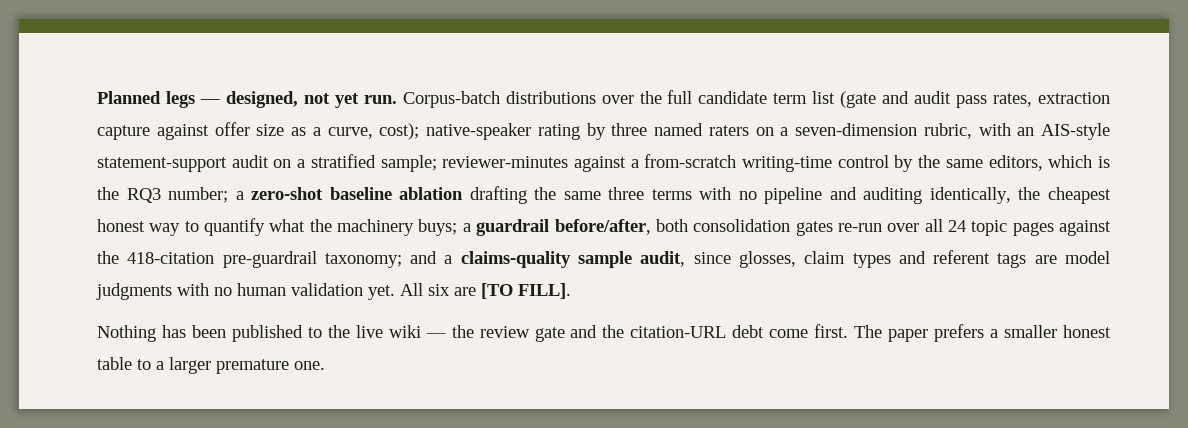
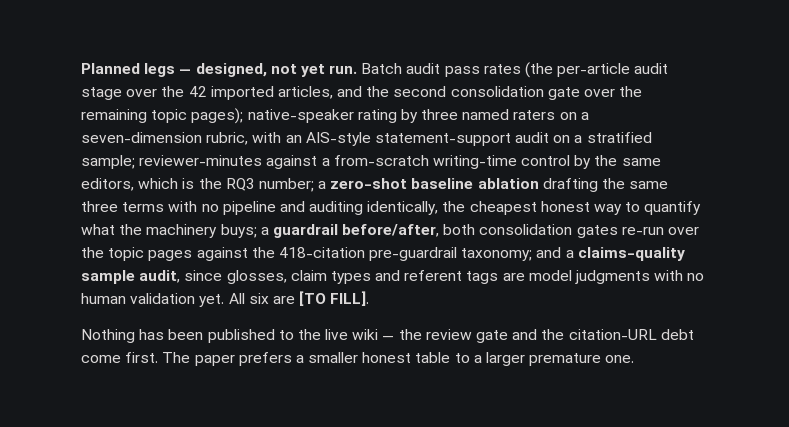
[402,90,1111,108] [97,122,420,140] Corpus-batch distributions over the full candidate term list (gate and audit pass rates, extraction capture against offer size as a curve, cost); -> [361,62,669,78] [81,86,643,100] [81,108,244,124] Batch audit pass rates (the per-article audit stage over the 42 imported articles, and the second consolidation gate over the remaining topic pages);
[924,219,966,232] all 24 -> [81,247,104,258] the

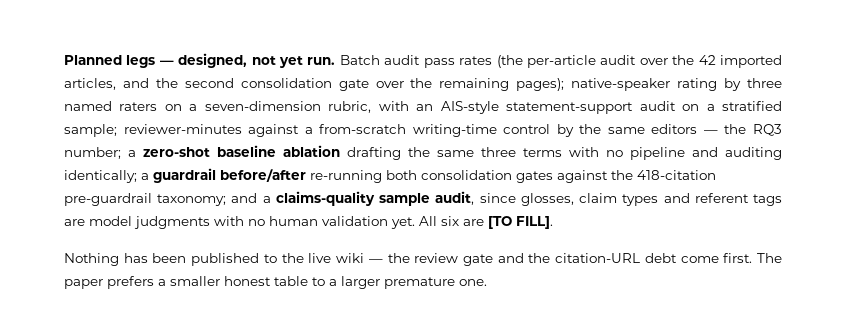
[81,87,122,100] stage -> (637, 60) none
[151,109,188,123] topic -> (510, 84) none
[81,178,195,191] editors, which is -> [651,124,718,134] editors —
[367,201,702,215] [81,224,700,238] [81,247,193,261] identically, the cheapest honest way to quantify what the machinery buys; a guardrail before/after, both consolidation gates re-run over the topic pages -> [64,168,553,183] identically; a guardrail before/after re-running both consolidation gates

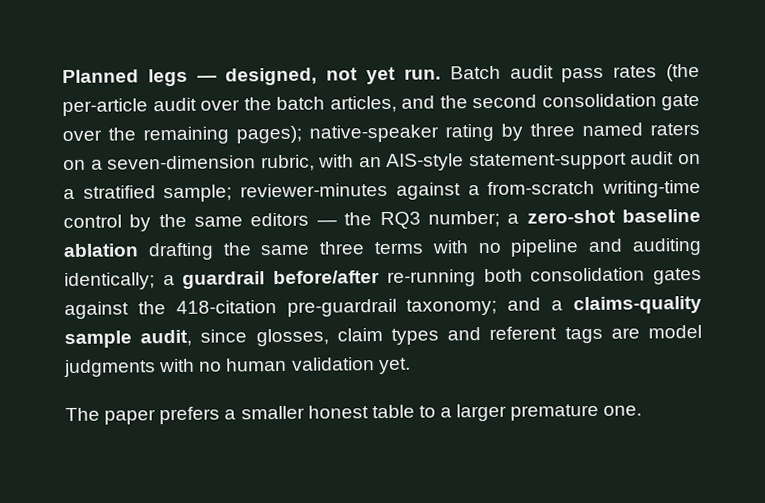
[698,55,782,68] 42 imported -> [276,96,325,111] batch
[419,216,553,229] [64,253,753,266] All six are [TO FILL]. // Nothing has been published to the live wiki — the review gate and the citation-URL debt come first. -> (411, 366) //

